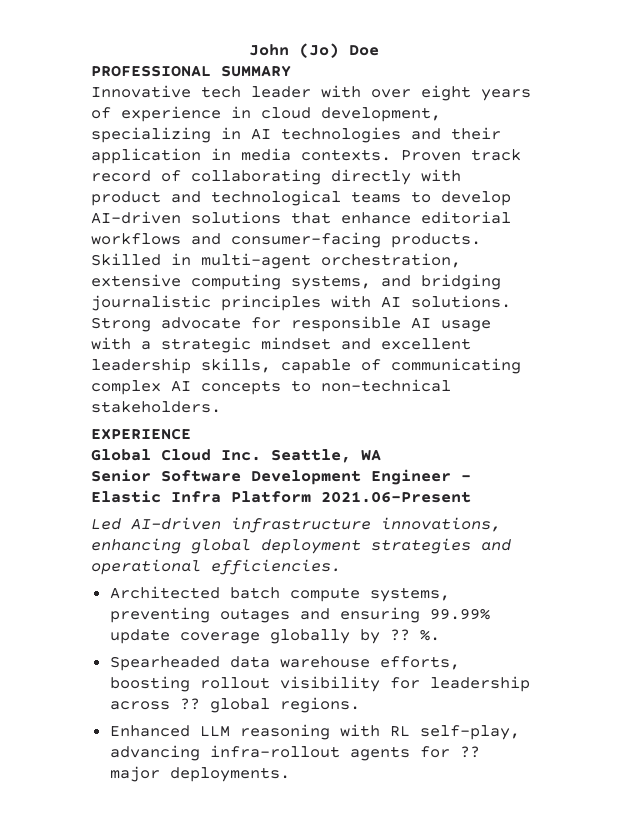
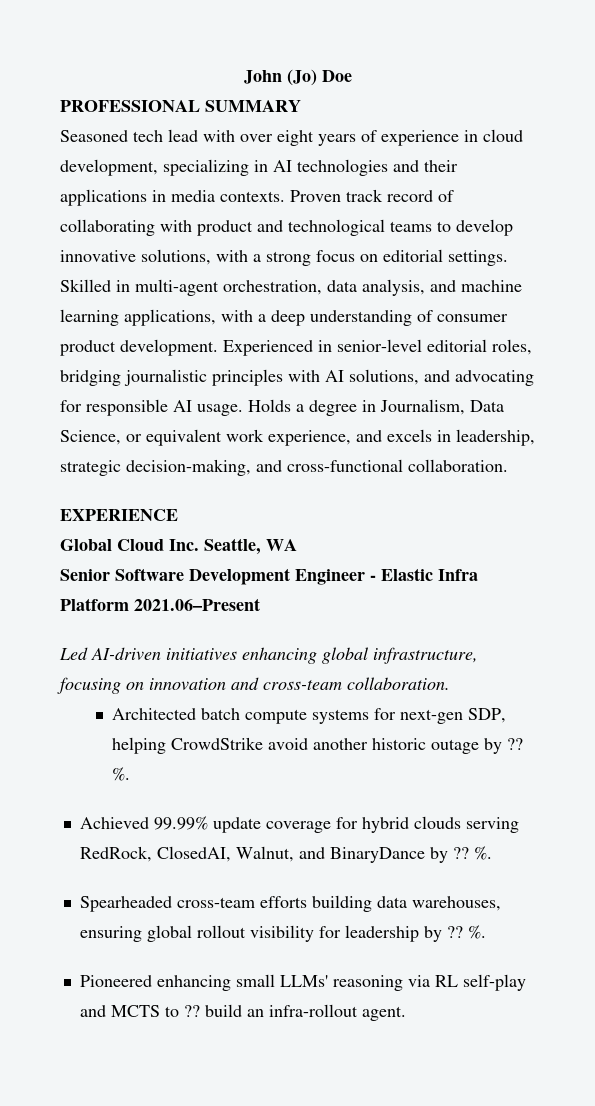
[91,85,311,98] Innovative tech leader -> [60,129,198,142] Seasoned tech lead
[91,148,201,164] application -> [60,189,147,206] applications
[331,169,411,185] directly -> (155, 227) none
[91,211,511,224] [91,232,481,248] [91,253,461,269] [91,274,411,290] AI-driven solutions that enhance editorial workflows and consumer-facing products. Skilled in multi-agent orchestration, extensive computing systems, and -> [60,249,508,266] [60,279,522,296] [60,309,508,326] [60,339,532,356] innovative solutions, with a strong focus on editorial settings. Skilled in multi-agent orchestration, data analysis, and machine learning applications, with a deep understanding of consumer product development. Experienced in senior-level editorial roles,
[411,295,511,308] [91,316,491,332] [91,337,471,353] [91,358,521,374] [91,379,451,395] [91,401,221,413] solutions. Strong advocate for responsible AI usage with a strategic mindset and excellent leadership skills, capable of communicating complex AI concepts to non-technical stakeholders. -> [349,369,534,386] [60,399,504,416] [60,429,535,446] [60,459,508,476] solutions, and advocating for responsible AI usage. Holds a degree in Journalism, Data Science, or equivalent work experience, and excels in leadership, strategic decision-making, and cross-functional collaboration.
[231,517,501,533] [91,538,511,554] [91,559,341,575] [109,586,450,602] [109,607,490,623] [109,629,440,644] [109,656,460,671] [109,676,530,692] [109,697,360,713] [109,724,520,740] [109,745,480,761] [109,766,290,782] infrastructure innovations, enhancing global deployment strategies and operational efficiencies. // Architected batch compute systems, preventing outages and ensuring 99.99% update coverage globally by ?? %. // Spearheaded data warehouse efforts, boosting rollout visibility for leadership across ?? global regions. // Enhanced LLM reasoning with RL self-play, advancing infra-rollout agents for ?? major deployments. -> [166,647,478,664] [57,677,450,694] [111,708,506,724] [111,737,523,754] [111,767,130,781] [79,816,519,833] [79,846,492,863] [79,895,501,912] [79,925,486,942] [79,974,526,991] [79,1004,406,1021] initiatives enhancing global infrastructure, focusing on innovation and cross-team collaboration. // Architected batch compute systems for next-gen SDP, helping CrowdStrike avoid another historic outage by ?? %. // Achieved 99.99% update coverage for hybrid clouds serving RedRock, ClosedAI, Walnut, and BinaryDance by ?? %. // Spearheaded cross-team efforts building data warehouses, ensuring global rollout visibility for leadership by ?? %. // Pioneered enhancing small LLMs' reasoning via RL self-play and MCTS to ?? build an infra-rollout agent.

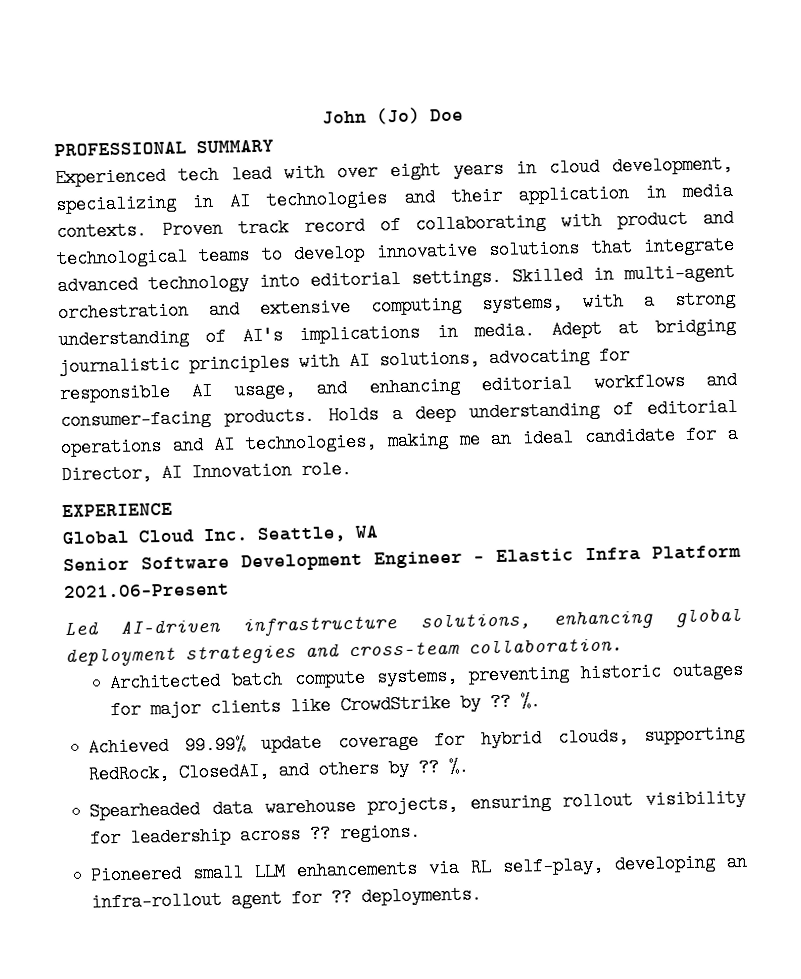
[60,130,128,142] Seasoned -> [55,166,166,188] Experienced
[361,130,459,146] of experience -> (504, 169) none
[60,189,147,206] applications -> [517,184,630,205] application
[141,249,378,266] solutions, with a strong focus on -> [488,235,735,260] [57,272,300,296] solutions that integrate advanced technology into
[223,279,522,296] [60,309,508,326] [60,339,532,356] orchestration, data analysis, and machine learning applications, with a deep understanding of consumer product development. Experienced in senior-level editorial roles, -> [58,289,736,323] [58,318,639,350] orchestration and extensive computing systems, with a strong understanding of AI's implications in media. Adept at
[424,370,450,382] and -> (480, 359) none
[197,399,504,416] [60,429,535,446] [60,459,508,476] usage. Holds a degree in Journalism, Data Science, or equivalent work experience, and excels in leadership, strategic decision-making, and cross-functional collaboration. -> [233,370,738,400] [60,397,738,431] [60,424,739,458] [61,460,352,485] usage, and enhancing editorial workflows and consumer-facing products. Holds a deep understanding of editorial operations and AI technologies, making me an ideal candidate for a Director, AI Innovation role.
[166,647,478,664] [57,677,226,694] initiatives enhancing global infrastructure, focusing on innovation -> [242,607,742,637] [65,643,296,668] infrastructure solutions, enhancing global deployment strategies
[311,708,506,724] [111,737,479,754] systems for next-gen SDP, helping CrowdStrike avoid another historic outage -> [375,660,744,687] [110,693,452,720] systems, preventing historic outages for major clients like CrowdStrike
[413,816,519,833] [79,846,492,863] [79,895,501,912] [79,925,486,942] [79,974,526,991] [79,1004,406,1021] clouds serving RedRock, ClosedAI, Walnut, and BinaryDance by ?? %. // Spearheaded cross-team efforts building data warehouses, ensuring global rollout visibility for leadership by ?? %. // Pioneered enhancing small LLMs' reasoning via RL self-play and MCTS to ?? build an infra-rollout agent. -> [557,724,746,747] [88,757,471,784] [89,788,746,821] [90,822,422,848] [90,852,749,885] [91,885,483,912] clouds, supporting RedRock, ClosedAI, and others by ?? %. // Spearheaded data warehouse projects, ensuring rollout visibility for leadership across ?? regions. // Pioneered small LLM enhancements via RL self-play, developing an infra-rollout agent for ?? deployments.

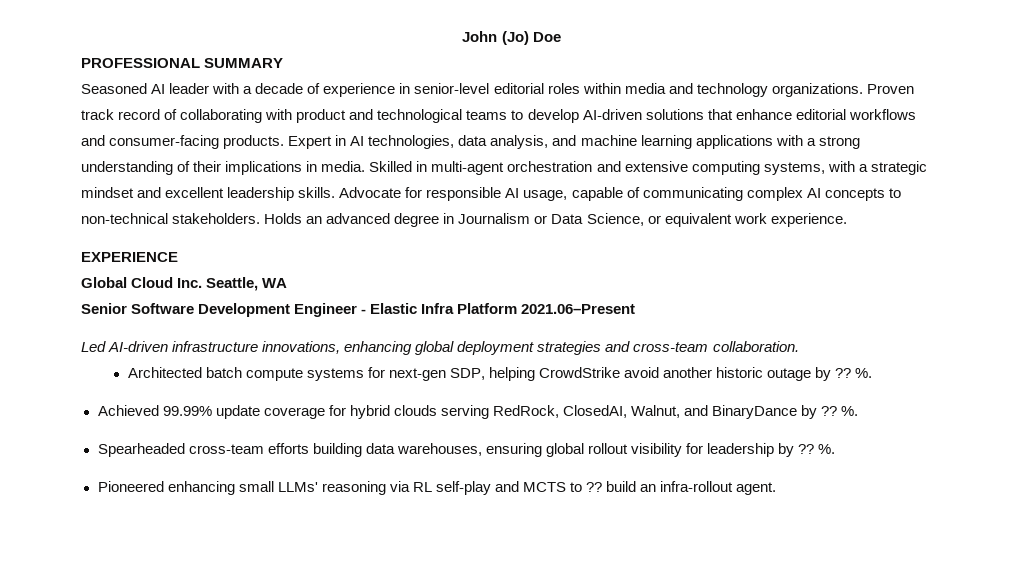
[55,154,733,188] [55,181,734,215] [56,221,147,242] Experienced tech lead with over eight years in cloud development, specializing in AI technologies and their application in media contexts. -> [81,83,863,97] Seasoned AI leader with a decade of experience in senior-level editorial roles within media and technology organizations.
[375,241,478,262] innovative -> [582,109,642,120] AI-driven
[643,235,735,256] [57,267,502,296] integrate advanced technology into editorial settings. -> [735,109,916,120] [81,135,860,149] [81,161,366,175] enhance editorial workflows and consumer-facing products. Expert in AI technologies, data analysis, and machine learning applications with a strong understanding of their implications in media.
[674,289,736,310] [58,316,736,350] [59,346,630,377] [59,370,738,404] [60,397,738,431] [60,424,739,458] [61,460,352,485] strong understanding of AI's implications in media. Adept at bridging journalistic principles with AI solutions, advocating for responsible AI usage, and enhancing editorial workflows and consumer-facing products. Holds a deep understanding of editorial operations and AI technologies, making me an ideal candidate for a Director, AI Innovation role. -> [870,161,927,175] [81,187,901,201] [81,213,847,227] strategic mindset and excellent leadership skills. Advocate for responsible AI usage, capable of communicating complex AI concepts to non-technical stakeholders. Holds an advanced degree in Journalism or Data Science, or equivalent work experience.
[419,611,531,631] solutions, -> [262,341,341,354] innovations,
[375,660,744,687] [110,693,452,720] systems, preventing historic outages for major clients like CrowdStrike -> [306,367,812,381] systems for next-gen SDP, helping CrowdStrike avoid another historic outage
[557,724,746,747] [88,757,471,784] [89,788,746,821] [90,822,422,848] [90,852,749,885] [91,885,483,912] clouds, supporting RedRock, ClosedAI, and others by ?? %. // Spearheaded data warehouse projects, ensuring rollout visibility for leadership across ?? regions. // Pioneered small LLM enhancements via RL self-play, developing an infra-rollout agent for ?? deployments. -> [393,405,859,419] [97,443,836,457] [97,481,777,495] clouds serving RedRock, ClosedAI, Walnut, and BinaryDance by ?? %. // Spearheaded cross-team efforts building data warehouses, ensuring global rollout visibility for leadership by ?? %. // Pioneered enhancing small LLMs' reasoning via RL self-play and MCTS to ?? build an infra-rollout agent.

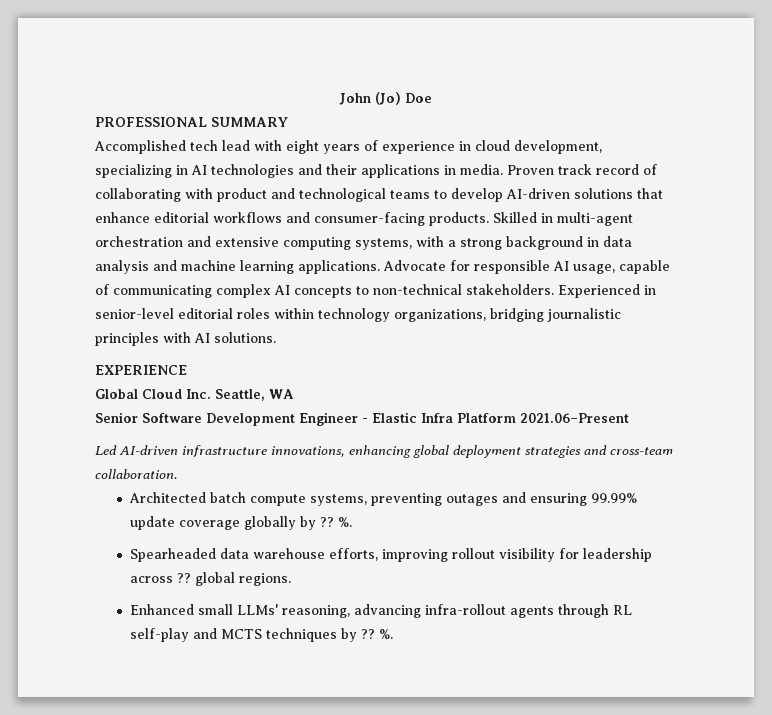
[81,83,863,97] Seasoned AI leader with a decade of experience in senior-level editorial roles within media and technology organizations. -> [94,140,602,154] [95,164,503,178] Accomplished tech lead with eight years of experience in cloud development, specializing in AI technologies and their applications in media.
[288,135,860,149] [81,161,366,175] Expert in AI technologies, data analysis, and machine learning applications with a strong understanding of their implications in media. -> (489, 219) none
[870,161,927,175] [81,187,336,201] strategic mindset and excellent leadership skills. -> [460,236,632,250] [95,260,380,274] strong background in data analysis and machine learning applications.
[264,213,847,227] Holds an advanced degree in Journalism or Data Science, or equivalent work experience. -> [558,284,656,298] [95,308,621,322] [95,332,276,346] Experienced in senior-level editorial roles within technology organizations, bridging journalistic principles with AI solutions.
[306,367,873,381] [97,405,859,419] [97,443,836,457] [97,481,777,495] systems for next-gen SDP, helping CrowdStrike avoid another historic outage by ?? %. // Achieved 99.99% update coverage for hybrid clouds serving RedRock, ClosedAI, Walnut, and BinaryDance by ?? %. // Spearheaded cross-team efforts building data warehouses, ensuring global rollout visibility for leadership by ?? %. // Pioneered enhancing small LLMs' reasoning via RL self-play and MCTS to ?? build an infra-rollout agent. -> [309,492,637,506] [129,516,352,530] [129,548,652,562] [129,572,291,586] [129,604,632,618] [129,628,393,642] systems, preventing outages and ensuring 99.99% update coverage globally by ?? %. // Spearheaded data warehouse efforts, improving rollout visibility for leadership across ?? global regions. // Enhanced small LLMs' reasoning, advancing infra-rollout agents through RL self-play and MCTS techniques by ?? %.

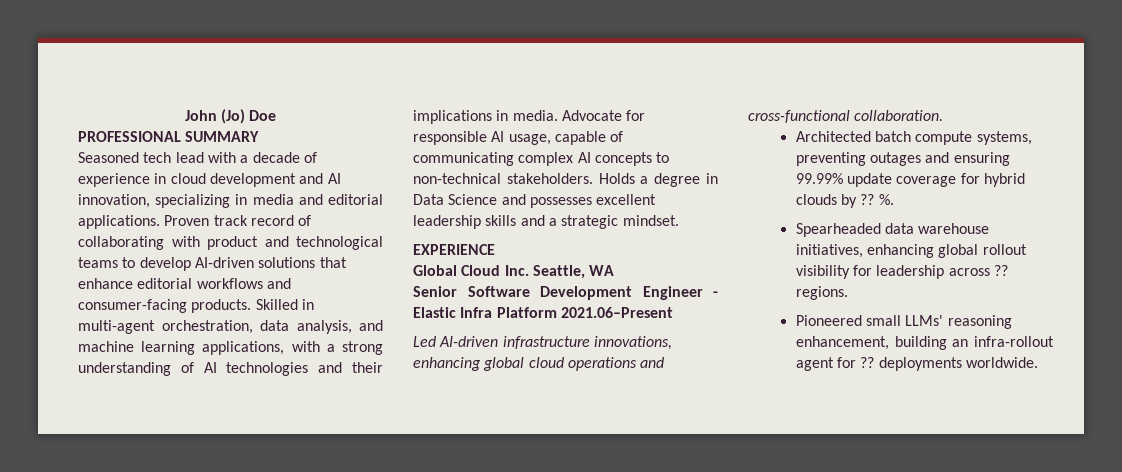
[94,140,186,154] Accomplished -> [78,152,139,163] Seasoned
[286,140,360,154] eight years -> [240,152,300,163] a decade
[514,140,602,154] [95,164,503,178] development, specializing in AI technologies and their applications in media. -> [209,173,341,187] [78,194,383,208] [78,215,160,229] development and AI innovation, specializing in media and editorial applications.
[95,236,632,250] [95,260,380,274] orchestration and extensive computing systems, with a strong background in data analysis and machine learning applications. -> [161,320,383,334] [78,341,383,355] [78,362,383,376] [413,110,558,124] orchestration, data analysis, and machine learning applications, with a strong understanding of AI technologies and their implications in media.
[558,284,656,298] [95,308,621,322] [95,332,276,346] Experienced in senior-level editorial roles within technology organizations, bridging journalistic principles with AI solutions. -> [598,173,718,187] [413,194,657,208] [413,215,679,229] Holds a degree in Data Science and possesses excellent leadership skills and a strategic mindset.
[453,445,673,458] deployment strategies and cross-team -> [528,357,665,371] [748,110,850,123] cloud operations and cross-functional
[243,516,296,530] globally -> [960,173,1026,187] [795,194,837,205] for hybrid clouds
[328,548,448,562] efforts, improving -> [795,244,979,258] initiatives, enhancing global
[194,572,235,586] global -> (1009, 270) none
[129,604,194,615] Enhanced -> [795,315,862,326] Pioneered
[281,604,632,618] [129,628,393,642] reasoning, advancing infra-rollout agents through RL self-play and MCTS techniques by ?? %. -> [947,315,1012,329] [795,336,1054,350] [795,357,1039,371] reasoning enhancement, building an infra-rollout agent for ?? deployments worldwide.

